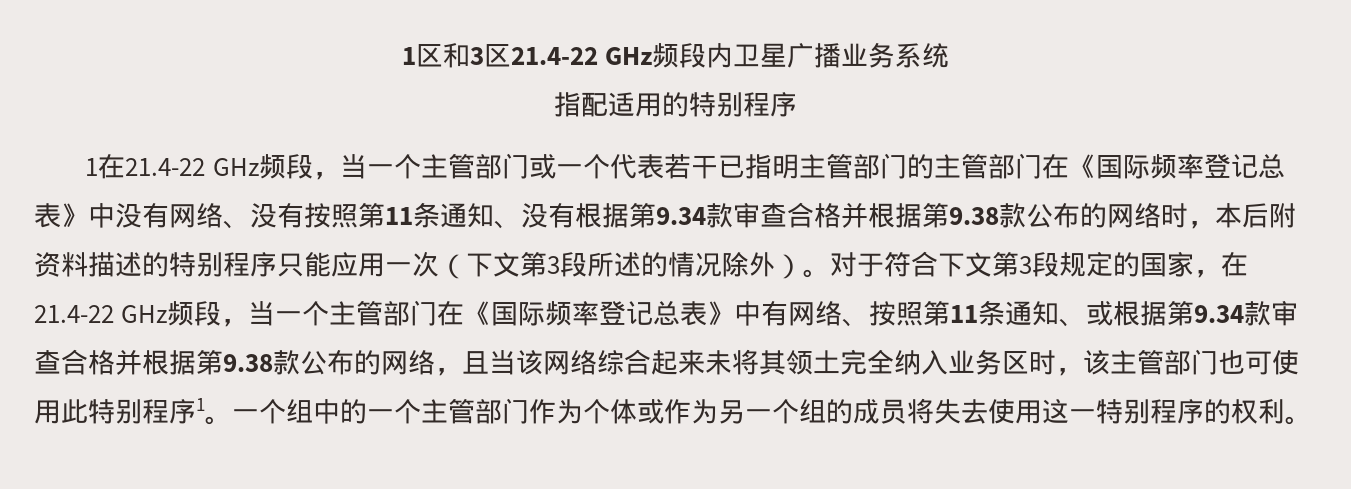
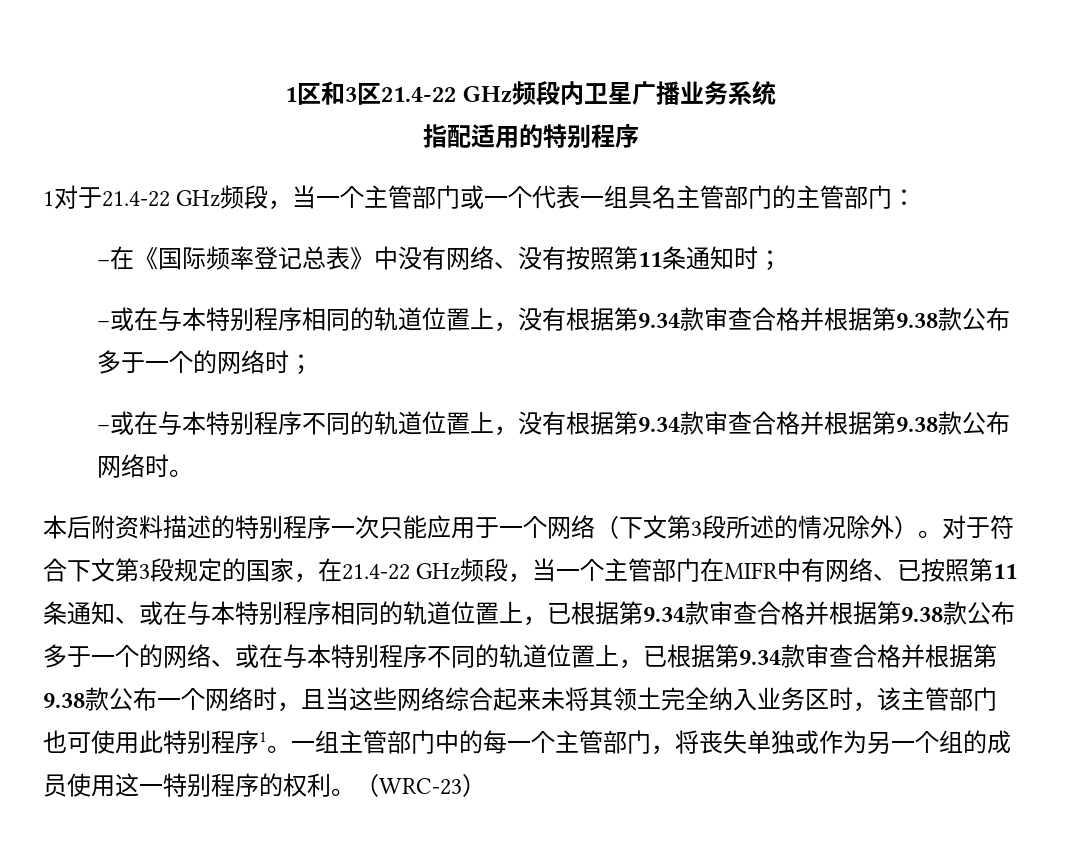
[98,154,126,179] 在 -> [54,185,102,209] 对于
[663,154,799,179] 若干已指明 -> [580,185,677,209] 一组具名
(1042, 166) none -> [892,189,917,206] [96,260,110,267] ： // –
[494,220,521,229] 、 -> [733,246,782,271] [96,307,518,332] 时； // –或在与本特别程序相同的轨道位置上，
[1080,203,1215,229] 的网络时， -> [96,350,313,375] [96,411,1010,436] [96,454,193,478] 多于一个的网络时； // –或在与本特别程序不同的轨道位置上，没有根据第9.34款审查合格并根据第9.38款公布网络时。 //
(277, 264) none -> [331,515,379,539] 一次
[385,251,439,277] 一次 -> [475,515,595,539] 于一个网络
[464,301,735,326] 《国际频率登记总表》 -> [724,562,779,579] MIFR
(870, 322) none -> [897,560,922,581] 已
(1114, 313) none -> [163,601,571,626] 在与本特别程序相同的轨道位置上，已
[354,350,543,376] 的网络，且当该 -> [43,644,997,669] [43,687,397,712] 多于一个的网络、或在与本特别程序不同的轨道位置上，已根据第9.34款审查合格并根据第9.38款公布一个网络时，且当这些
[259,398,637,424] 个组中的一个主管部门作为个体 -> [315,730,795,755] 组主管部门中的每一个主管部门，将丧失单独
[907,398,988,424] 将失去 -> (67, 785) none
(1312, 420) none -> [355,774,486,797] （WRC-23）

